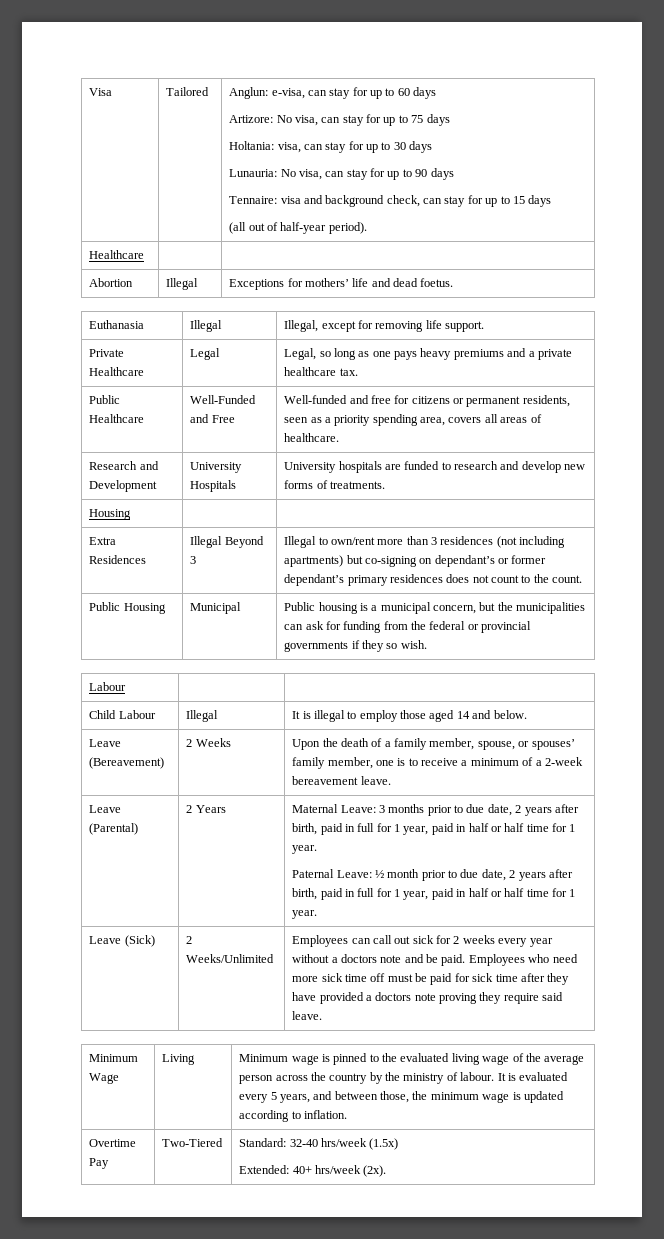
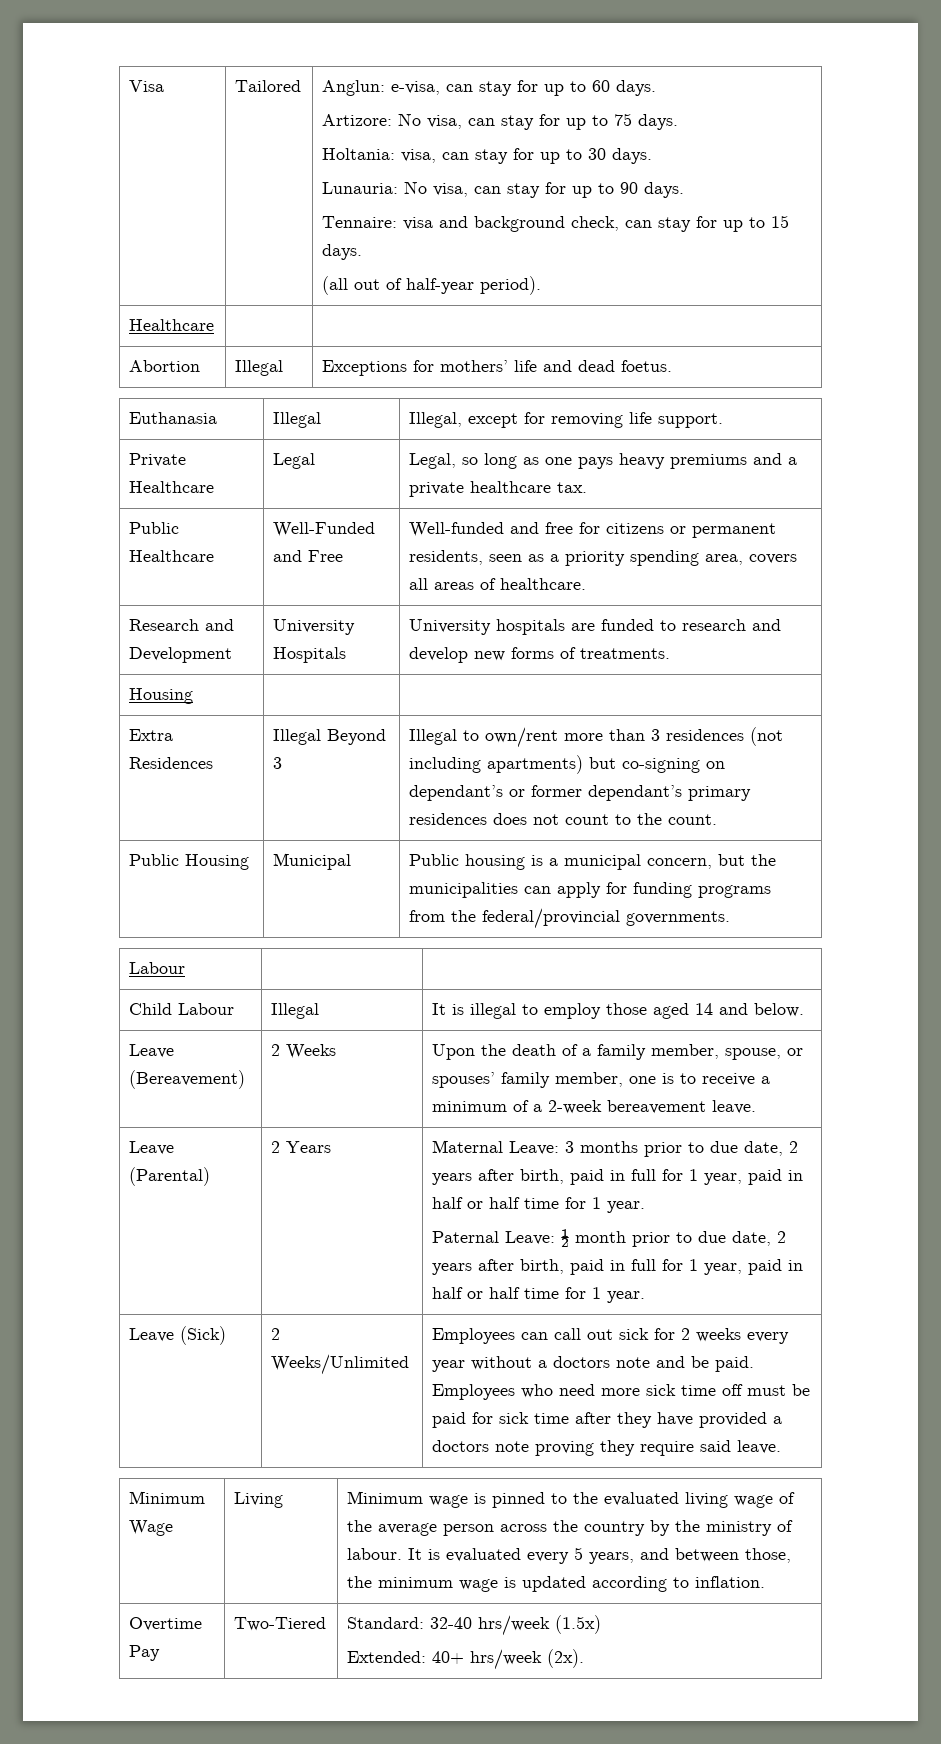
[413,87,437,99] days -> [616,80,657,96] days.
[426,114,450,126] days -> [638,114,679,130] days.
[409,141,433,153] days -> [612,148,653,164] days.
[430,168,454,180] days -> [644,182,685,198] days.
[528,195,552,207] days -> [322,244,363,260] days.
[305,621,324,630] ask -> [557,882,602,898] apply
(382, 627) none -> [698,885,772,898] programs
[429,621,532,633] [284,640,427,652] federal or provincial governments if they so wish. -> [482,908,731,929] federal/provincial governments.

